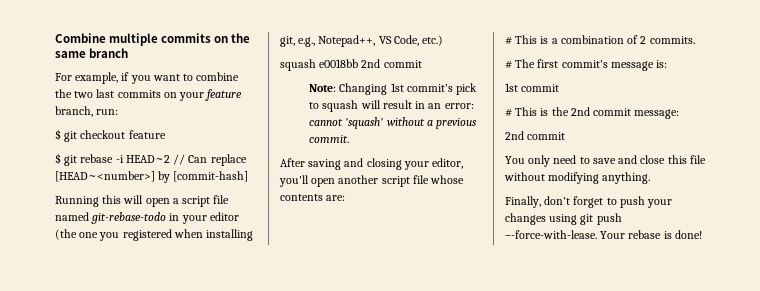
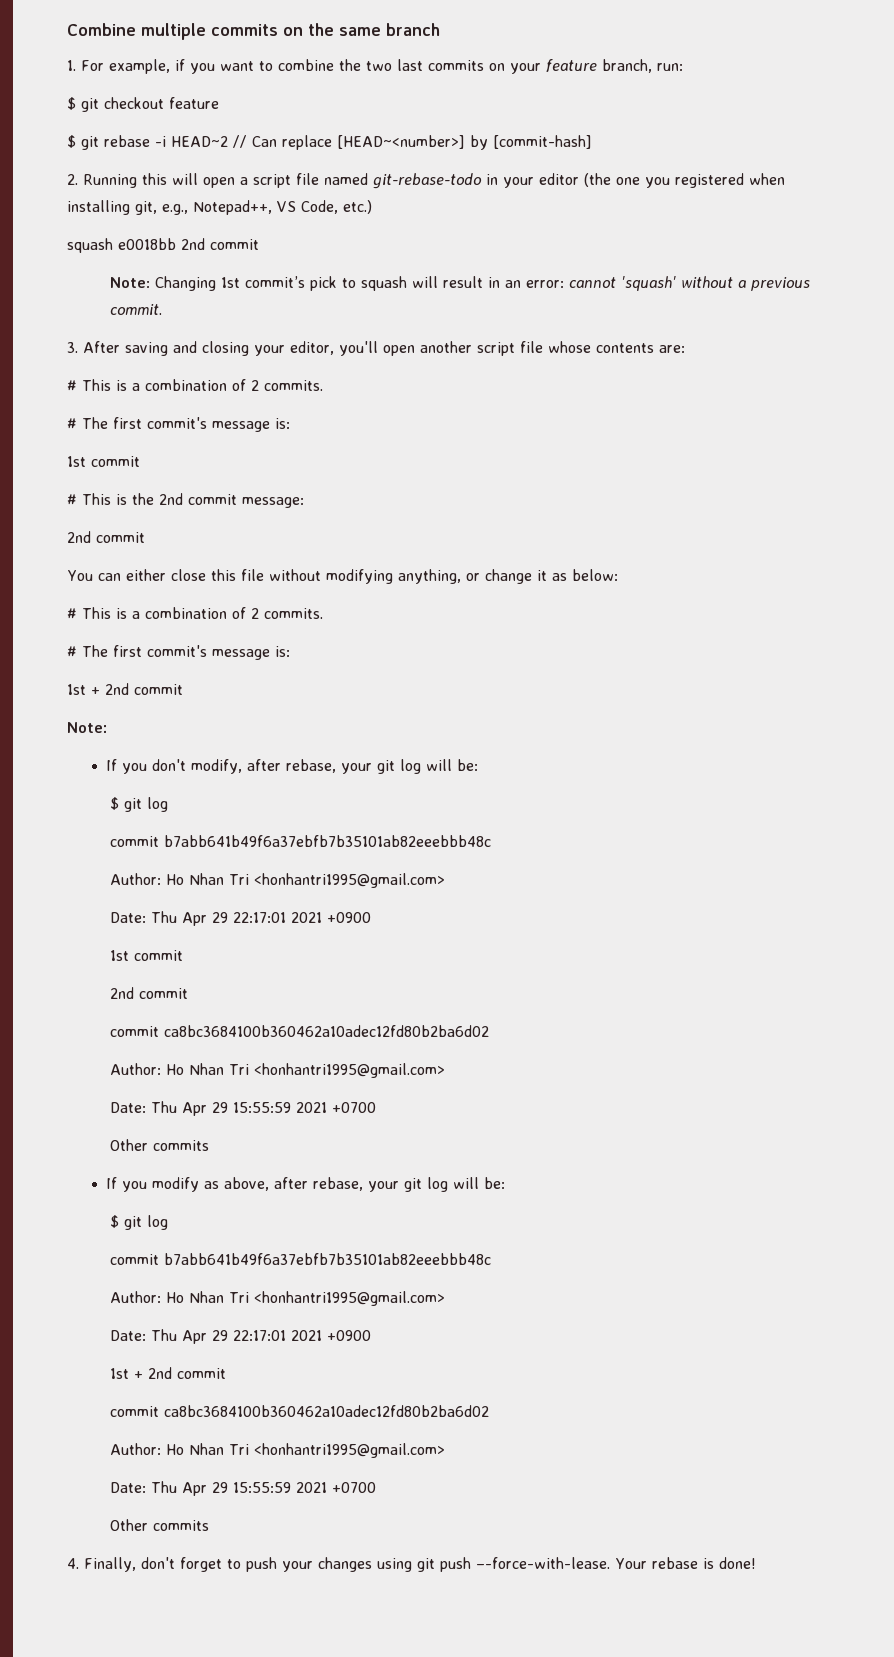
(129, 53) none -> [67,60,76,71] 1.
(249, 176) none -> [67,174,78,185] 2.
(350, 139) none -> [67,342,78,353] 3.
[528,155,638,167] only need to save and -> [97,569,166,581] can either
[602,172,651,184] anything. // -> [397,569,618,584] [67,607,323,619] [67,645,290,660] [67,683,183,695] [67,722,107,733] [106,759,479,774] [109,797,168,812] [109,835,491,847] [109,873,445,888] [109,911,371,926] [109,950,183,961] [109,987,188,999] [109,1025,489,1037] [109,1063,445,1078] [109,1101,376,1116] [109,1139,209,1151] [106,1177,506,1192] [109,1215,168,1230] [109,1253,491,1265] [109,1291,445,1306] [109,1329,371,1344] [109,1367,226,1379] [109,1405,489,1417] [109,1443,445,1458] [109,1481,376,1496] [109,1519,209,1531] [67,1558,79,1569] anything, or change it as below: // # This is a combination of 2 commits. // # The first commit's message is: // 1st + 2nd commit // Note: // If you don't modify, after rebase, your git log will be: // $ git log // commit b7abb641b49f6a37ebfb7b35101ab82eeebbb48c // Author: Ho Nhan Tri <honhantri1995@gmail.com> // Date: Thu Apr 29 22:17:01 2021 +0900 // 1st commit // 2nd commit // commit ca8bc3684100b360462a10adec12fd80b2ba6d02 // Author: Ho Nhan Tri <honhantri1995@gmail.com> // Date: Thu Apr 29 15:55:59 2021 +0700 // Other commits // If you modify as above, after rebase, your git log will be: // $ git log // commit b7abb641b49f6a37ebfb7b35101ab82eeebbb48c // Author: Ho Nhan Tri <honhantri1995@gmail.com> // Date: Thu Apr 29 22:17:01 2021 +0900 // 1st + 2nd commit // commit ca8bc3684100b360462a10adec12fd80b2ba6d02 // Author: Ho Nhan Tri <honhantri1995@gmail.com> // Date: Thu Apr 29 15:55:59 2021 +0700 // Other commits // 4.

